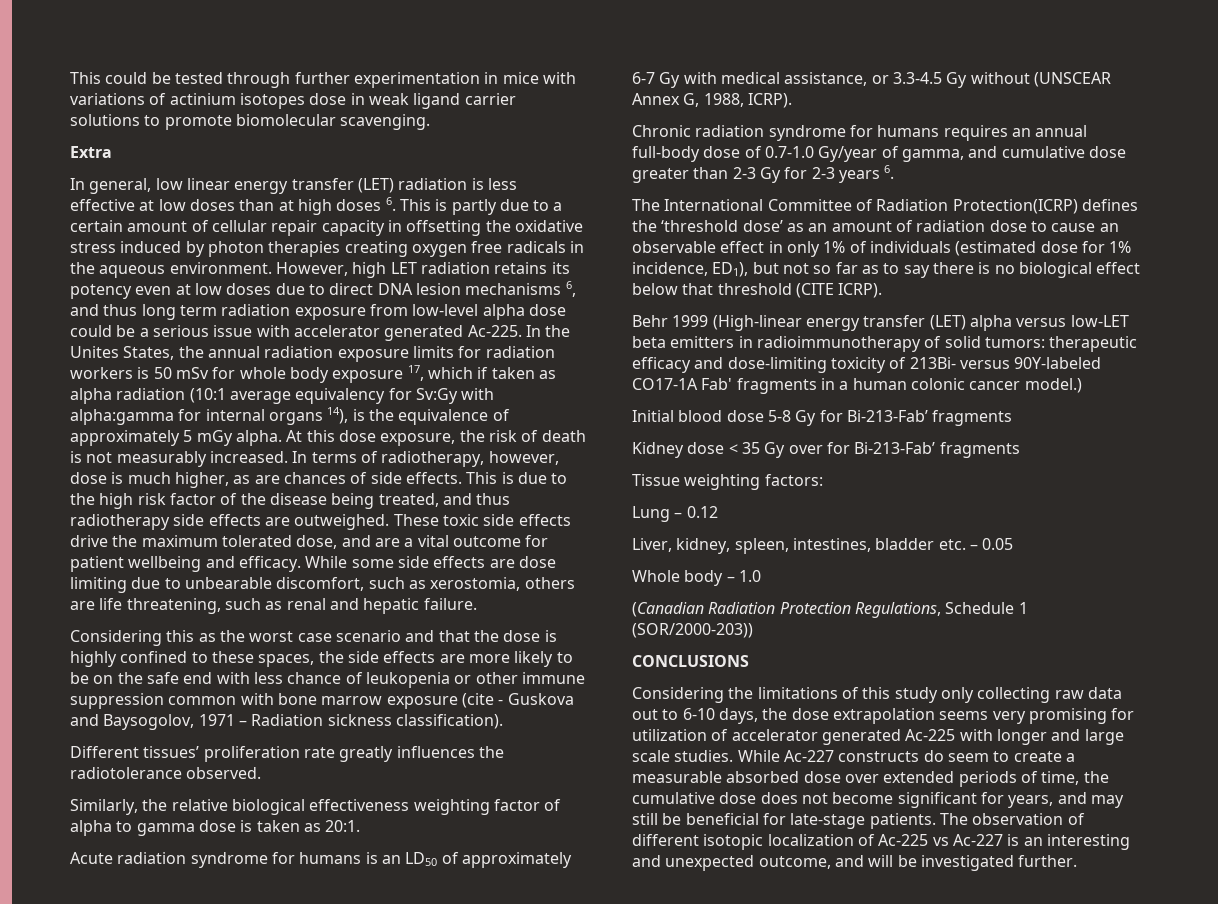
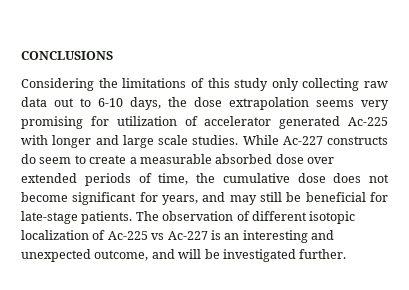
[70,72,576,88] [70,93,516,109] [70,114,431,130] [70,146,112,158] [70,178,517,194] [70,197,563,215] [70,220,583,236] [70,241,584,257] [70,262,570,278] [70,281,576,299] [70,304,566,320] [70,325,571,341] [70,346,555,362] [70,365,556,383] [70,388,495,404] [70,407,510,425] [70,430,586,446] [70,451,559,467] [70,472,568,488] [70,493,511,509] [70,514,571,530] [70,535,549,549] [70,556,556,572] [70,577,575,593] [70,598,477,614] [70,630,557,646] [70,651,573,667] [70,672,585,688] [70,693,574,709] [70,714,503,730] [70,746,504,762] [70,767,262,779] [70,799,562,815] [70,820,361,836] [70,852,572,868] [632,72,1111,88] [632,93,792,108] [632,125,1088,141] [632,146,1126,162] [632,165,895,183] [632,199,1138,214] [632,220,1119,232] [632,241,1132,257] [632,262,1141,278] [632,283,883,298] [632,315,1129,331] [632,336,1138,352] [632,357,1102,373] [632,378,1082,394] [632,410,1013,426] [632,442,1020,458] [632,474,823,490] [632,506,718,522] [632,538,1014,554] [632,570,761,586] [632,602,1028,618] [632,623,753,638] This could be tested through further experimentation in mice with variations of actinium isotopes dose in weak ligand carrier solutions to promote biomolecular scavenging. // Extra // In general, low linear energy transfer (LET) radiation is less effective at low doses than at high doses 6. This is partly due to a certain amount of cellular repair capacity in offsetting the oxidative stress induced by photon therapies creating oxygen free radicals in the aqueous environment. However, high LET radiation retains its potency even at low doses due to direct DNA lesion mechanisms 6, and thus long term radiation exposure from low-level alpha dose could be a serious issue with accelerator generated Ac-225. In the Unites States, the annual radiation exposure limits for radiation workers is 50 mSv for whole body exposure 17, which if taken as alpha radiation (10:1 average equivalency for Sv:Gy with alpha:gamma for internal organs 14), is the equivalence of approximately 5 mGy alpha. At this dose exposure, the risk of death is not measurably increased. In terms of radiotherapy, however, dose is much higher, as are chances of side effects. This is due to the high risk factor of the disease being treated, and thus radiotherapy side effects are outweighed. These toxic side effects drive the maximum tolerated dose, and are a vital outcome for patient wellbeing and efficacy. While some side effects are dose limiting due to unbearable discomfort, such as xerostomia, others are life threatening, such as renal and hepatic failure. // Considering this as the worst case scenario and that the dose is highly confined to these spaces, the side effects are more likely to be on the safe end with less chance of leukopenia or other immune suppression common with bone marrow exposure (cite - Guskova and Baysogolov, 1971 – Radiation sickness classification). // Different tissues’ proliferation rate greatly influences the radiotolerance observed. // Similarly, the relative biological effectiveness weighting factor of alpha to gamma dose is taken as 20:1. // Acute radiation syndrome for humans is an LD50 of approximately 6-7 Gy with medical assistance, or 3.3-4.5 Gy without (UNSCEAR Annex G, 1988, ICRP). // Chronic radiation syndrome for humans requires an annual full-body dose of 0.7-1.0 Gy/year of gamma, and cumulative dose greater than 2-3 Gy for 2-3 years 6. // The International Committee of Radiation Protection(ICRP) defines the ‘threshold dose’ as an amount of radiation dose to cause an observable effect in only 1% of individuals (estimated dose for 1% incidence, ED1), but not so far as to say there is no biological effect below that threshold (CITE ICRP). // Behr 1999 (High-linear energy transfer (LET) alpha versus low-LET beta emitters in radioimmunotherapy of solid tumors: therapeutic efficacy and dose-limiting toxicity of 213Bi- versus 90Y-labeled CO17-1A Fab' fragments in a human colonic cancer model.) // Initial blood dose 5-8 Gy for Bi-213-Fab’ fragments // Kidney dose < 35 Gy over for Bi-213-Fab’ fragments // Tissue weighting factors: // Lung – 0.12 // Liver, kidney, spleen, intestines, bladder etc. – 0.05 // Whole body – 1.0 // (Canadian Radiation Protection Regulations, Schedule 1 (SOR/2000-203)) // -> (21, 55) none

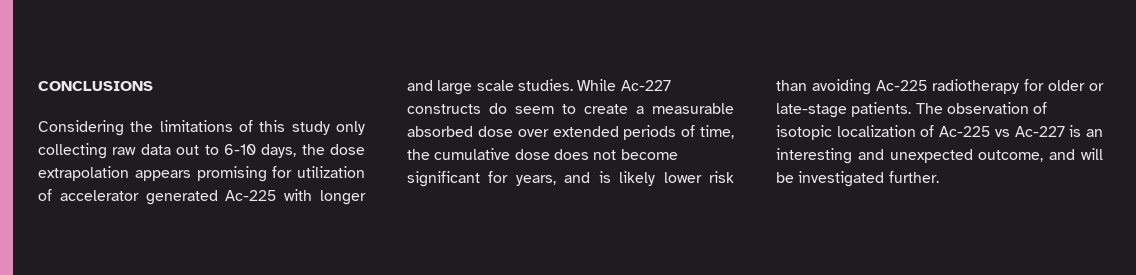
[316,100,389,110] seems very -> [134,170,191,181] appears
[229,192,388,205] may still be beneficial for -> [598,171,734,186] [776,79,1104,95] is likely lower risk than avoiding Ac-225 radiotherapy for older or
[251,211,307,221] different -> (1048, 108) none

